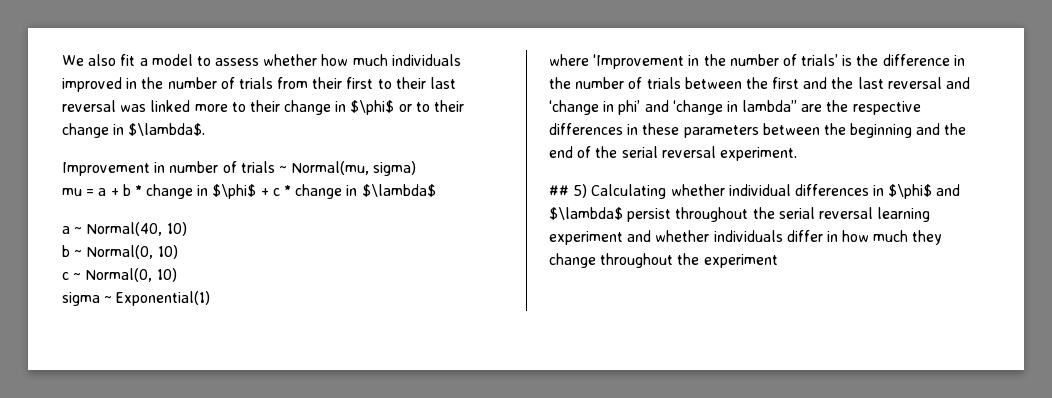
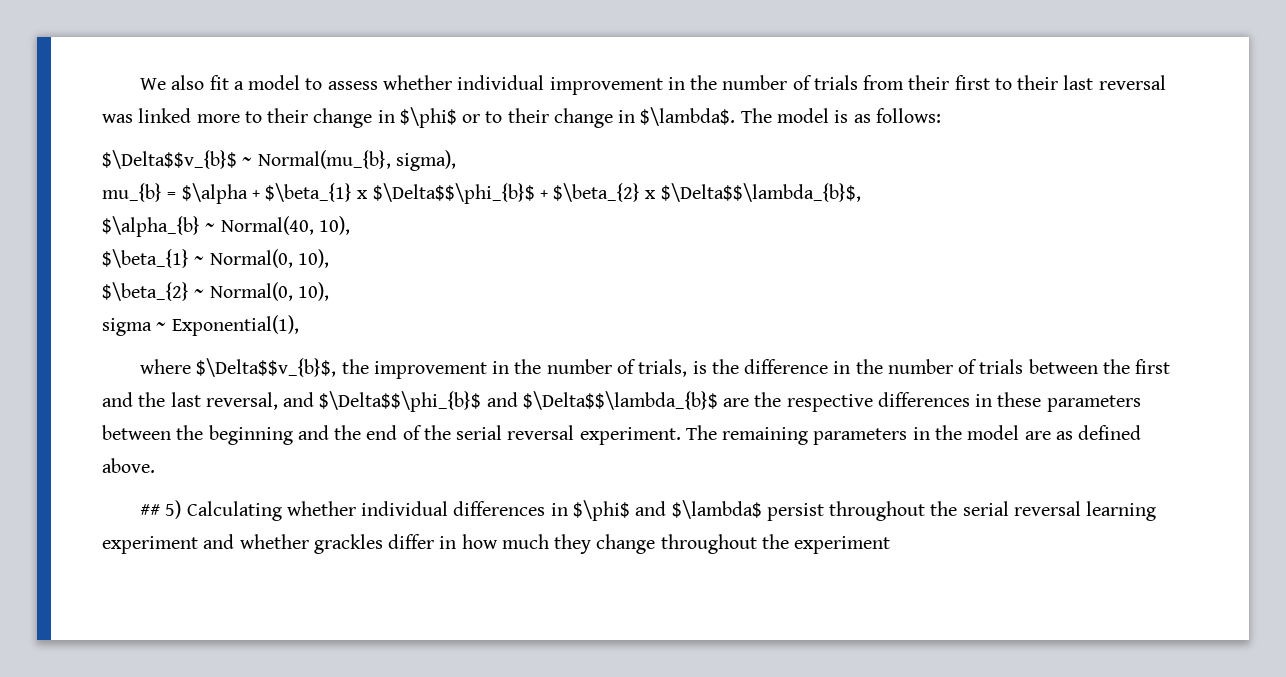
[321,54,461,66] [62,77,122,92] how much individuals improved -> [457,75,663,95] individual improvement
[62,161,417,176] [62,184,436,199] [62,222,187,236] [62,245,178,259] [62,268,177,282] // Improvement in number of trials ~ Normal(mu, sigma) // mu = a + b * change in $\phi$ + c * change in $\lambda$ // a ~ Normal(40, 10) // b ~ Normal(0, 10) // c ~ Normal(0, 10) -> [740,108,941,123] [102,150,456,171] [102,183,861,204] [102,216,350,237] [102,249,329,268] [102,282,329,301] The model is as follows: // $\Delta$$v_{b}$ ~ Normal(mu_{b}, sigma), // mu_{b} = $\alpha + $\beta_{1} x $\Delta$$\phi_{b}$ + $\beta_{2} x $\Delta$$\lambda_{b}$, // $\alpha_{b} ~ Normal(40, 10), // $\beta_{1} ~ Normal(0, 10), // $\beta_{2} ~ Normal(0, 10),
[116,291,211,306] Exponential(1) -> [171,315,299,336] Exponential(1),
[593,54,839,69] ‘Improvement in the number of trials’ -> [196,358,688,379] $\Delta$$v_{b}$, the improvement in the number of trials,
[887,77,971,89] [549,100,798,115] reversal and ‘change in phi’ and ‘change in lambda’’ -> [205,391,718,412] reversal, and $\Delta$$\phi_{b}$ and $\Delta$$\lambda_{b}$
(797, 154) none -> [685,425,1142,445] [102,458,155,473] The remaining parameters in the model are as defined above.
[713,230,783,242] individuals -> [313,534,383,554] grackles

